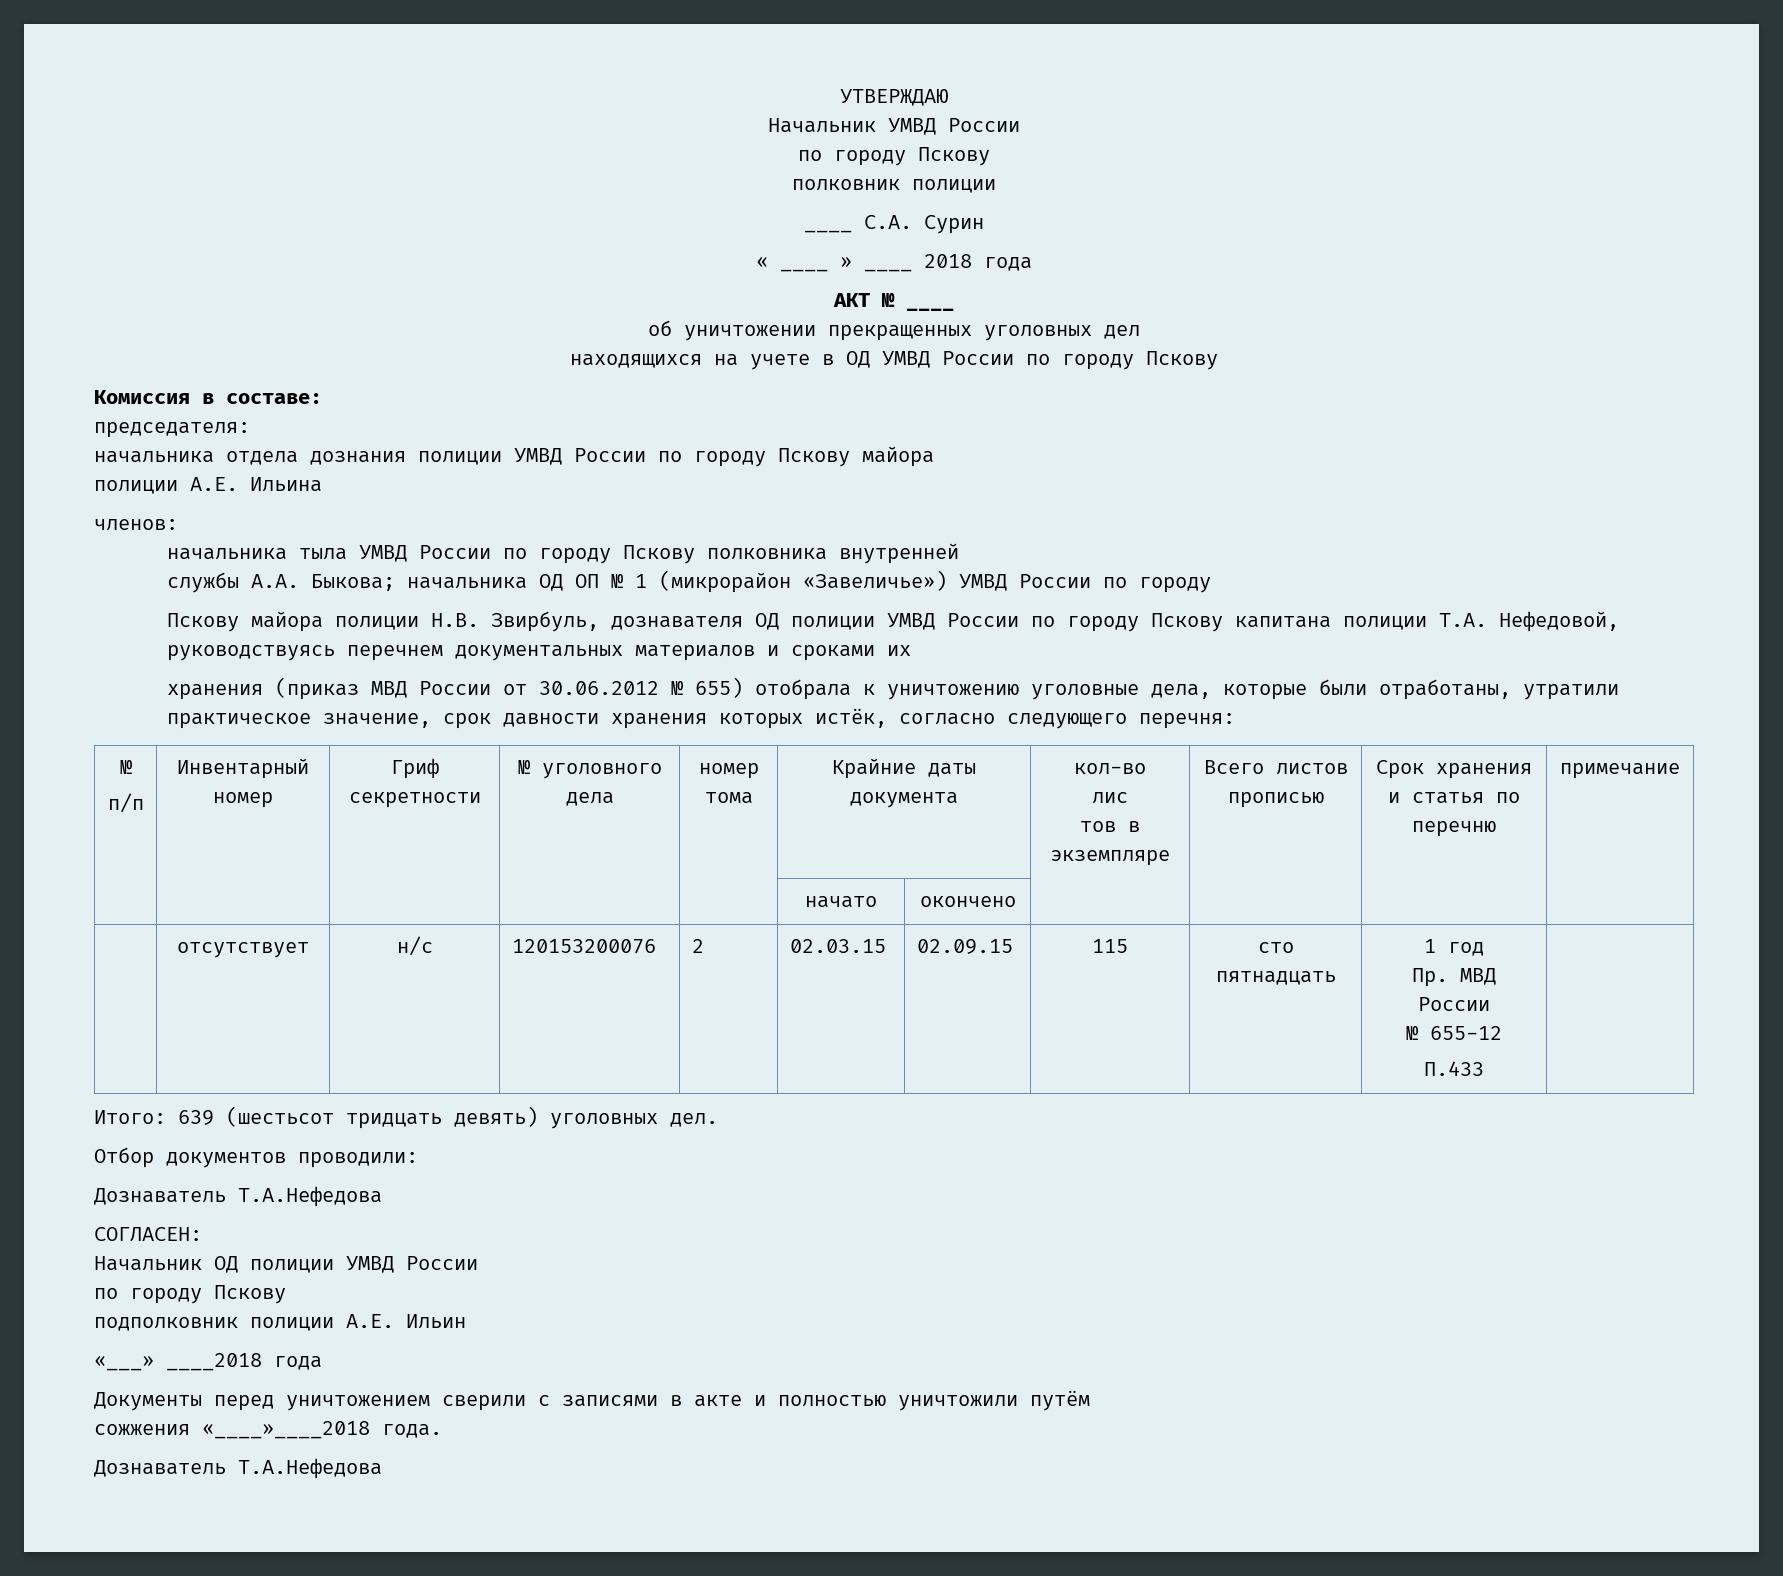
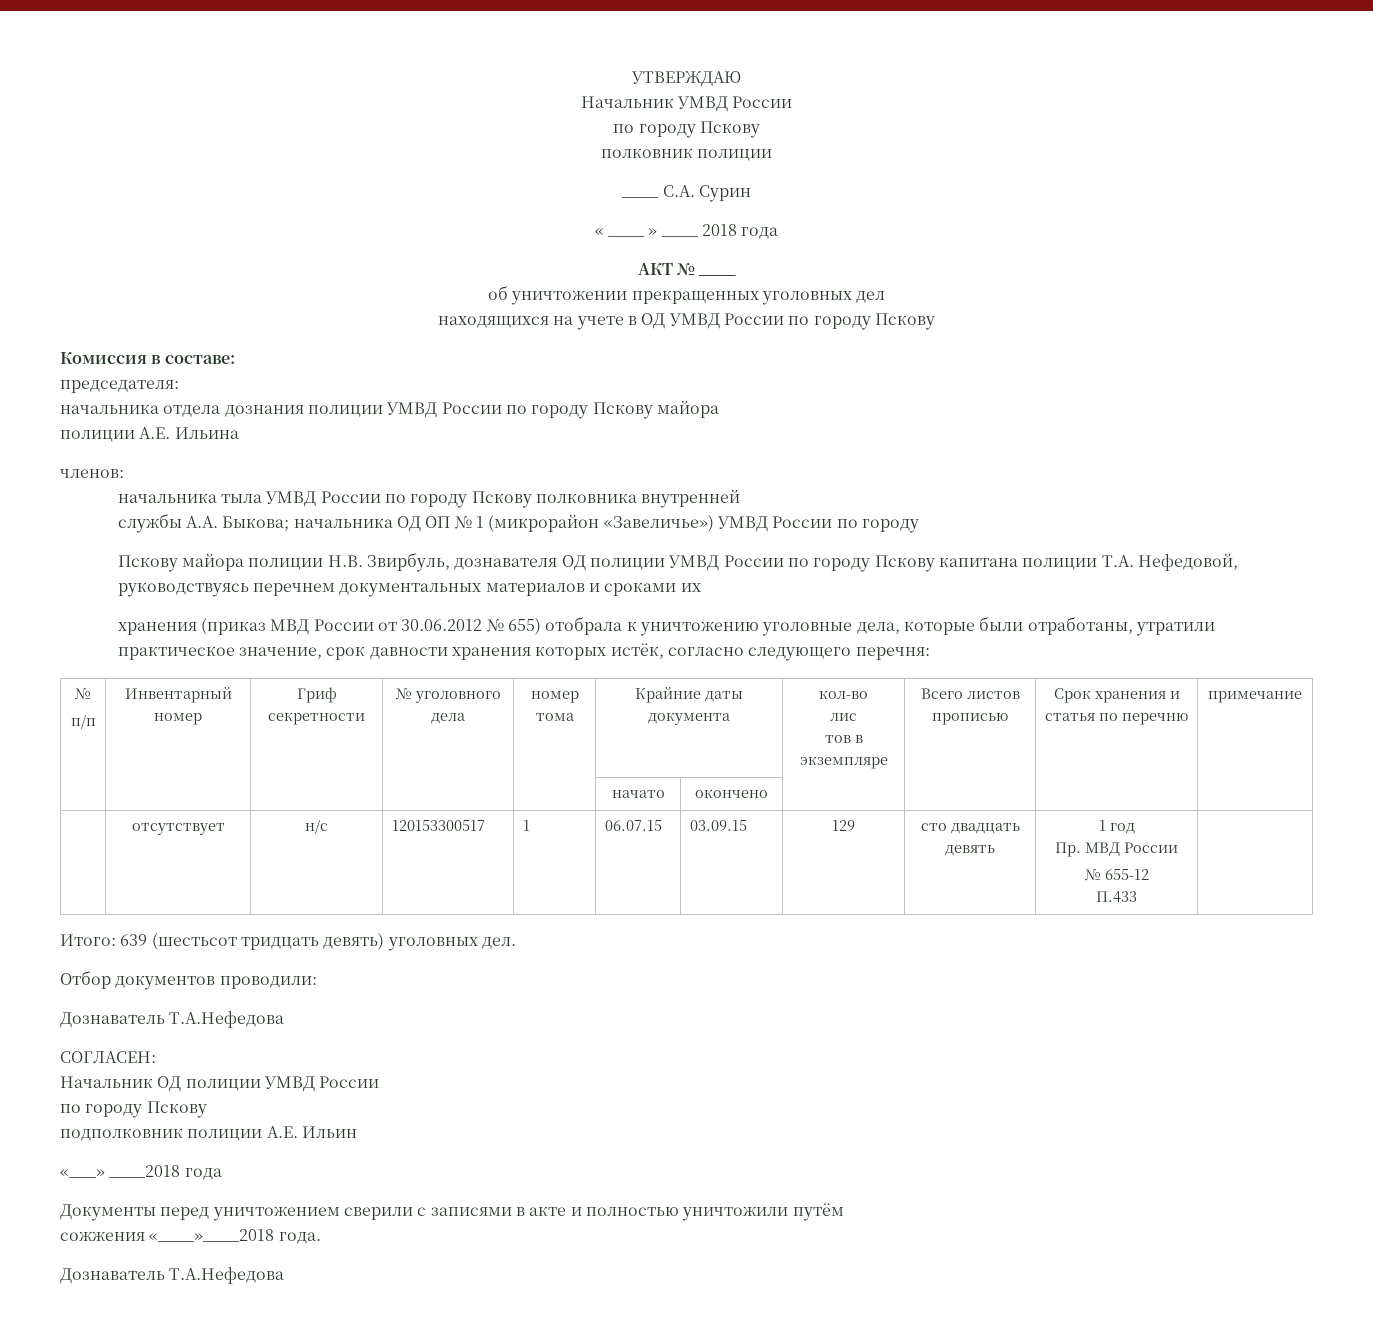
[511,939,656,954] [691,939,704,953] [789,939,886,953] [916,939,1013,954] [1092,939,1128,953] 120153200076 | 2 | 02.03.15 | 02.09.15 | 115 -> [391,820,485,831] [522,820,530,831] [604,820,662,831] [689,820,747,831] [832,820,855,831] 120153300517 | 1 | 06.07.15 | 03.09.15 | 129
[1215,971,1336,985] пятнадцать -> [950,823,1020,834] [945,845,995,856] двадцать девять

